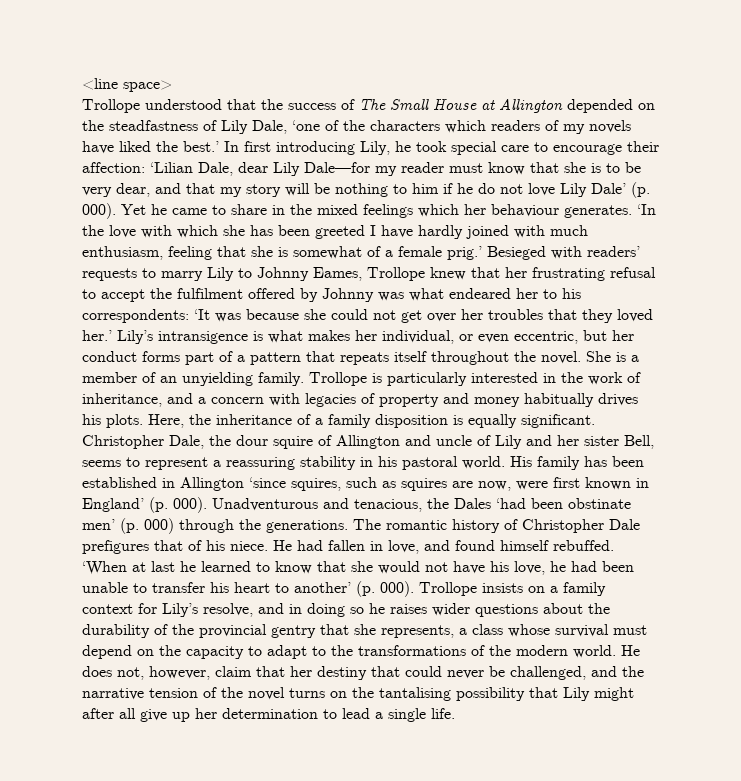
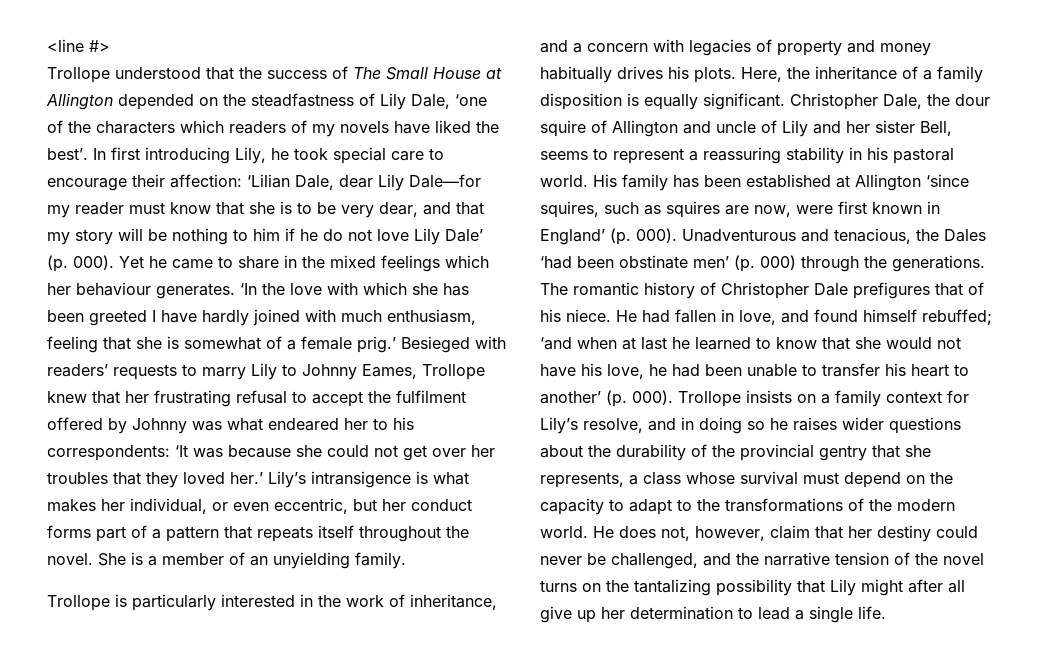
[123,80,172,92] space> -> [89,40,110,52] #>
[183,141,219,152] best.’ -> [47,148,88,160] best’.
(304, 379) none -> (406, 560) //
[162,478,175,488] in -> [836,175,850,188] at
[553,540,614,551] [82,561,127,575] rebuffed. ‘When -> [922,309,992,325] [540,337,617,350] rebuffed; ‘and when
[371,666,400,677] that -> (931, 533) none
[379,687,451,701] tantalising -> [634,579,711,596] tantalizing

